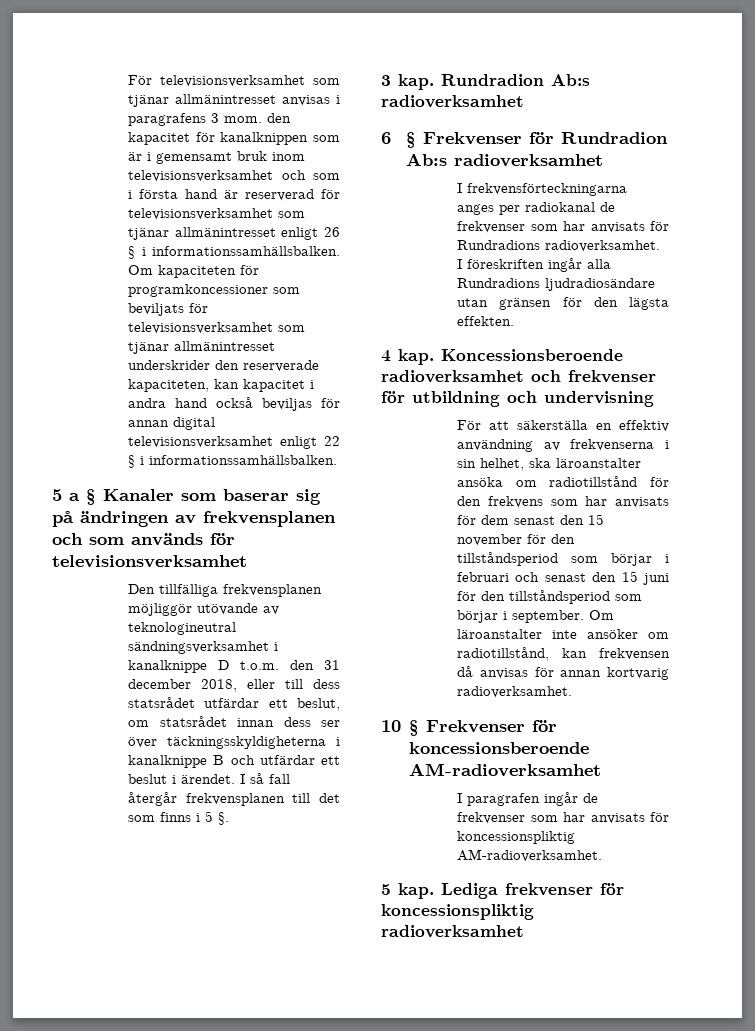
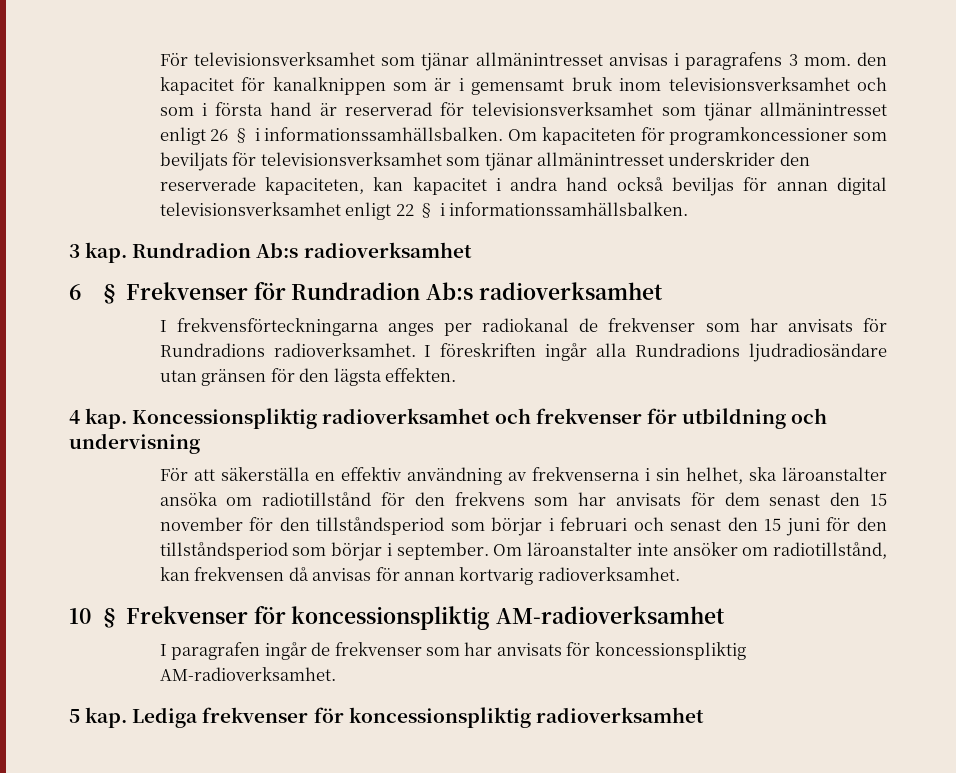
[52,489,321,505] [52,511,336,527] [52,533,235,546] [52,555,247,568] [128,584,323,597] [128,603,280,616] [128,622,237,635] [128,641,279,654] [128,660,340,673] [128,679,340,692] [128,697,340,711] [128,716,340,727] [128,736,340,749] [128,755,340,768] [128,773,291,784] [128,792,340,806] [128,811,230,825] // 5 a § Kanaler som baserar sig på ändringen av frekvensplanen och som används för televisionsverksamhet // Den tillfälliga frekvensplanen möjliggör utövande av teknologineutral sändningsverksamhet i kanalknippe D t.o.m. den 31 december 2018, eller till dess statsrådet utfärdar ett beslut, om statsrådet innan dess ser över täckningsskyldigheterna i kanalknippe B och utfärdar ett beslut i ärendet. I så fall återgår frekvensplanen till det som finns i 5 §. -> (688, 209) none
[441,349,623,361] Koncessionsberoende -> [132,408,318,429] Koncessionspliktig
[408,742,589,754] koncessionsberoende -> [291,606,491,630] koncessionspliktig

